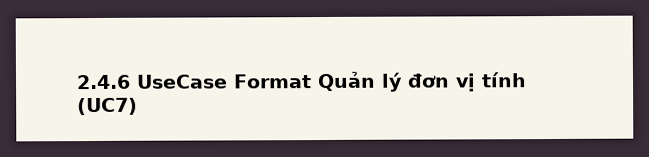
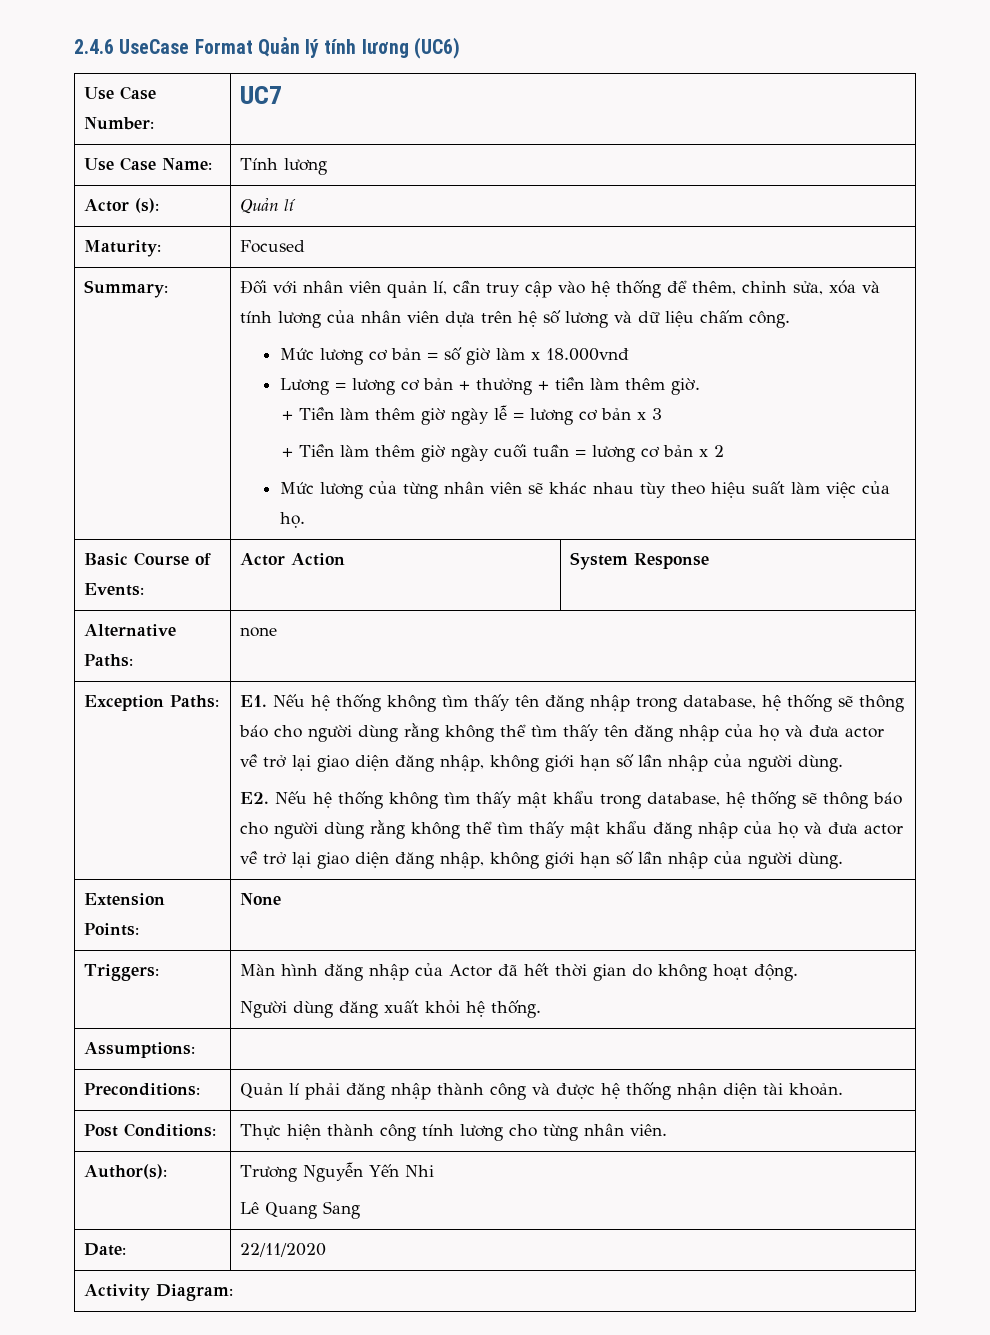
[406,72,527,93] [77,97,138,116] đơn vị tính (UC7) -> [324,37,460,59] [83,86,156,100] [83,117,154,130] [239,86,282,104] [83,157,212,171] [239,158,327,175] [83,198,159,213] [239,198,296,214] [83,240,161,257] [239,240,305,253] [83,280,168,298] [239,280,880,298] [239,310,790,328] [279,347,629,365] [279,377,700,395] [281,405,662,425] [281,444,724,462] [279,481,890,499] [279,512,305,528] [83,552,211,566] [83,583,144,596] [239,553,345,566] [569,552,709,570] [83,624,176,637] [83,654,133,667] [239,627,277,637] [83,695,219,711] [239,694,904,712] [238,723,884,742] [239,754,843,772] [239,791,902,809] [239,820,903,839] [239,851,843,869] [83,893,165,906] [83,923,139,936] [239,893,281,905] [83,964,159,981] [239,963,798,981] [239,1000,541,1018] [83,1042,195,1058] [83,1083,200,1096] [239,1082,843,1100] [83,1123,216,1137] [239,1123,667,1141] [83,1164,167,1179] [239,1162,434,1182] [239,1201,360,1219] [83,1243,126,1256] [239,1243,326,1257] [83,1284,233,1301] tính lương (UC6) // Use Case Number: | UC7 // Use Case Name: | Tính lương // Actor (s): | Quản lí // Maturity: | Focused // Summary: | Đối với nhân viên quản lí, cần truy cập vào hệ thống để thêm, chỉnh sửa, xóa và tính lương của nhân viên dựa trên hệ số lương và dữ liệu chấm công. // Mức lương cơ bản = số giờ làm x 18.000vnđ // Lương = lương cơ bản + thưởng + tiền làm thêm giờ. // + Tiền làm thêm giờ ngày lễ = lương cơ bản x 3 // + Tiền làm thêm giờ ngày cuối tuần = lương cơ bản x 2 // Mức lương của từng nhân viên sẽ khác nhau tùy theo hiệu suất làm việc của họ. // Basic Course of Events: | Actor Action | System Response // Alternative Paths: | none // Exception Paths: | E1. Nếu hệ thống không tìm thấy tên đăng nhập trong database, hệ thống sẽ thông báo cho người dùng rằng không thể tìm thấy tên đăng nhập của họ và đưa actor về trở lại giao diện đăng nhập, không giới hạn số lần nhập của người dùng. // E2. Nếu hệ thống không tìm thấy mật khẩu trong database, hệ thống sẽ thông báo cho người dùng rằng không thể tìm thấy mật khẩu đăng nhập của họ và đưa actor về trở lại giao diện đăng nhập, không giới hạn số lần nhập của người dùng. // Extension Points: | None // Triggers: | Màn hình đăng nhập của Actor đã hết thời gian do không hoạt động. // Người dùng đăng xuất khỏi hệ thống. // Assumptions: | // Preconditions: | Quản lí phải đăng nhập thành công và được hệ thống nhận diện tài khoản. // Post Conditions: | Thực hiện thành công tính lương cho từng nhân viên. // Author(s): | Trương Nguyễn Yến Nhi // Lê Quang Sang // Date: | 22/11/2020 // Activity Diagram:

